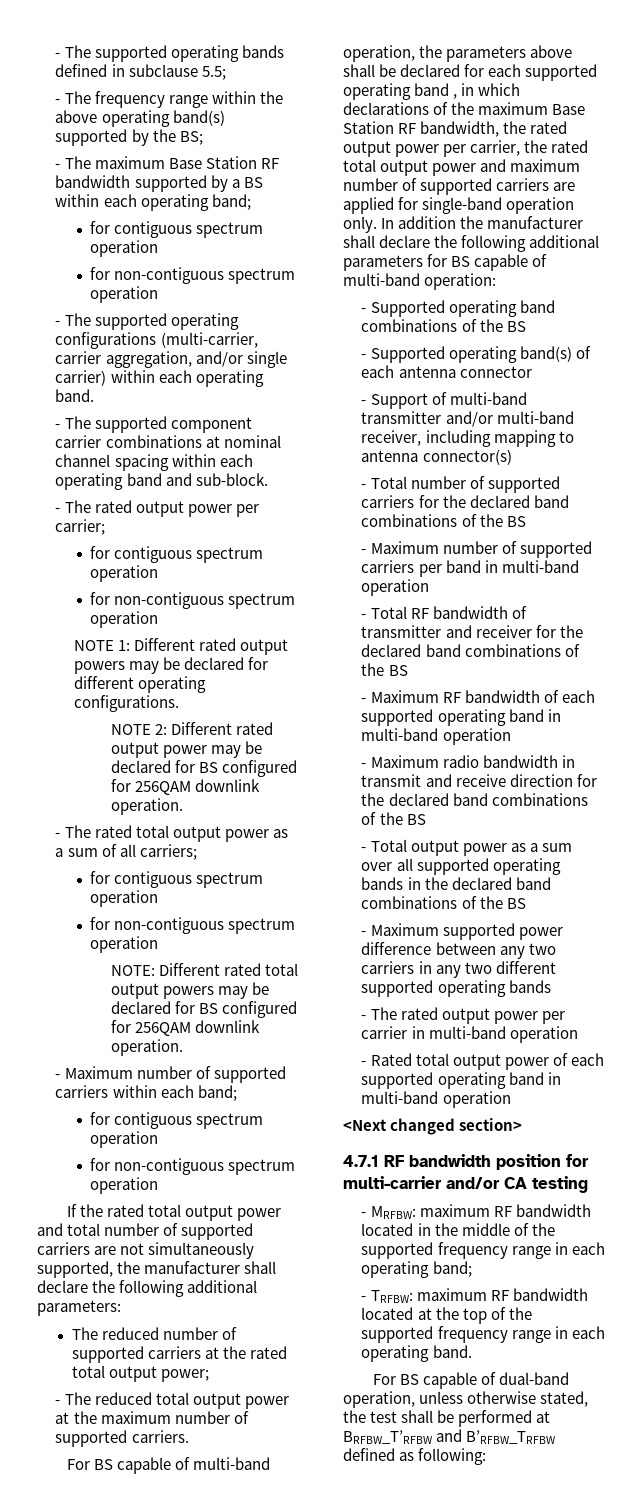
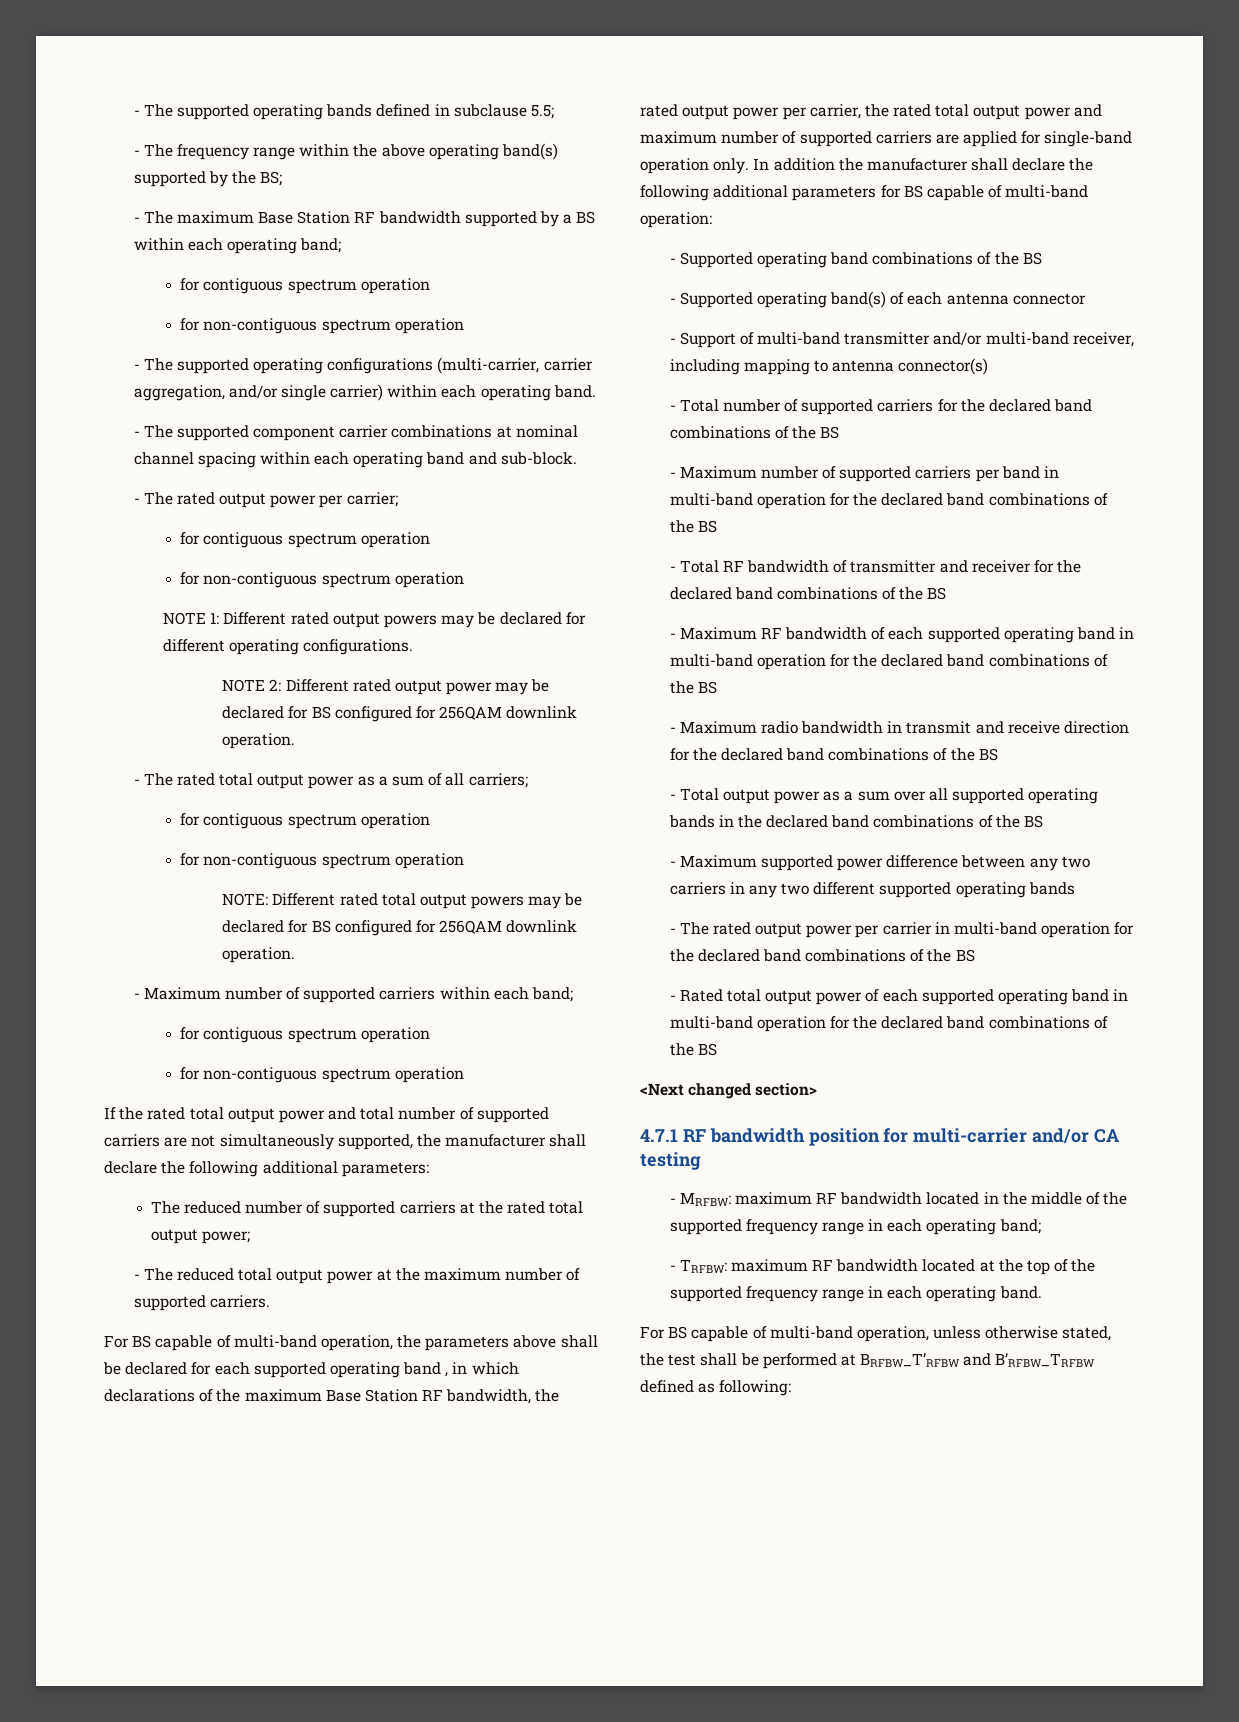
(430, 587) none -> [829,493,1108,506] [669,520,717,533] for the declared band combinations of the BS
(511, 736) none -> [829,654,1108,667] [669,681,717,694] for the declared band combinations of the BS
(578, 1034) none -> [1114,922,1135,935] [669,949,975,962] for the declared band combinations of the BS
(511, 1099) none -> [829,1016,1108,1029] [669,1043,717,1056] for the declared band combinations of the BS
[499,1372,570,1385] dual-band -> [769,1326,853,1339] multi-band

